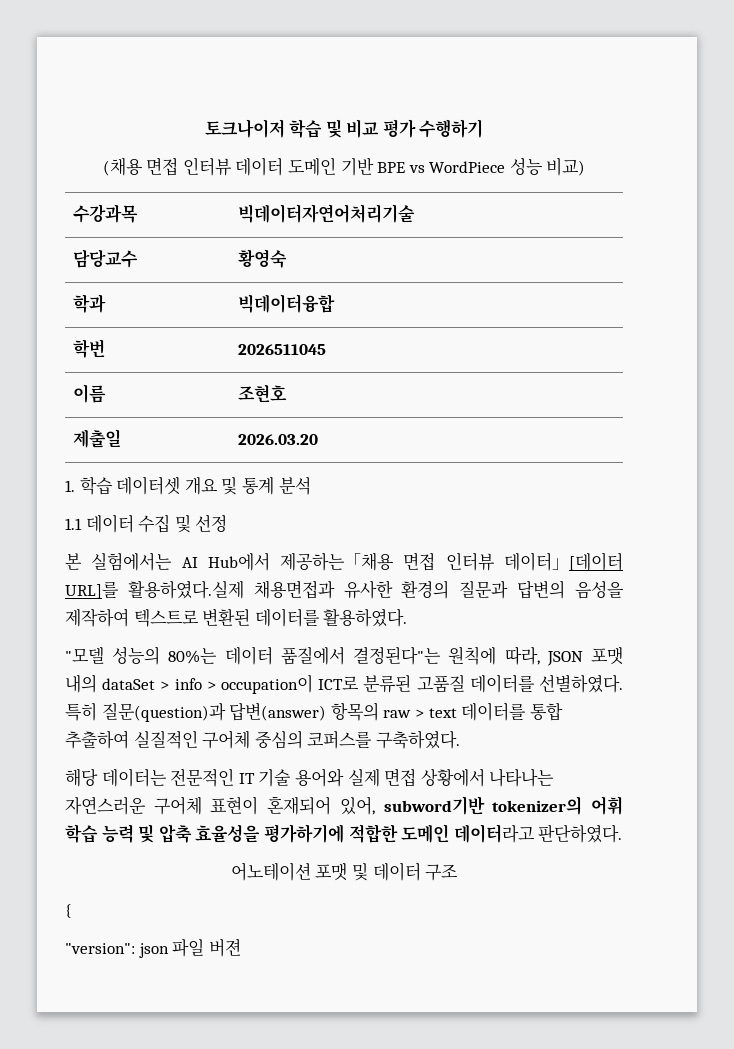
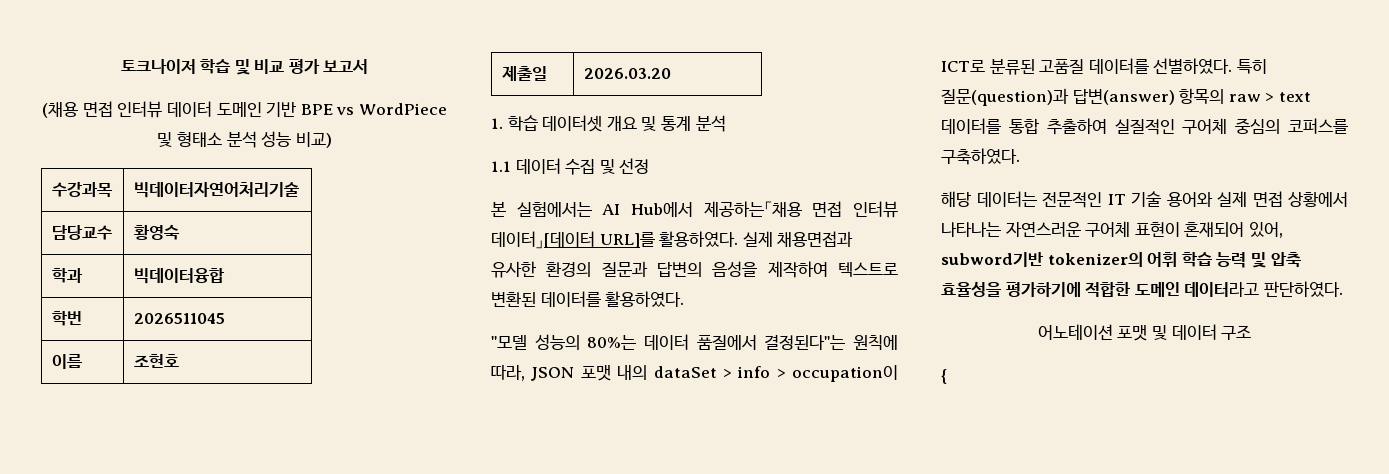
[419,119,484,138] 수행하기 -> [323,59,369,74] 보고서
(506, 167) none -> [157,131,257,148] 및 형태소 분석
[127,580,244,599] 활용하였다.실제 -> [659,231,773,247] 활용하였다. 실제
[65,938,241,958] // "version": json 파일 버젼 -> (947, 376) none

